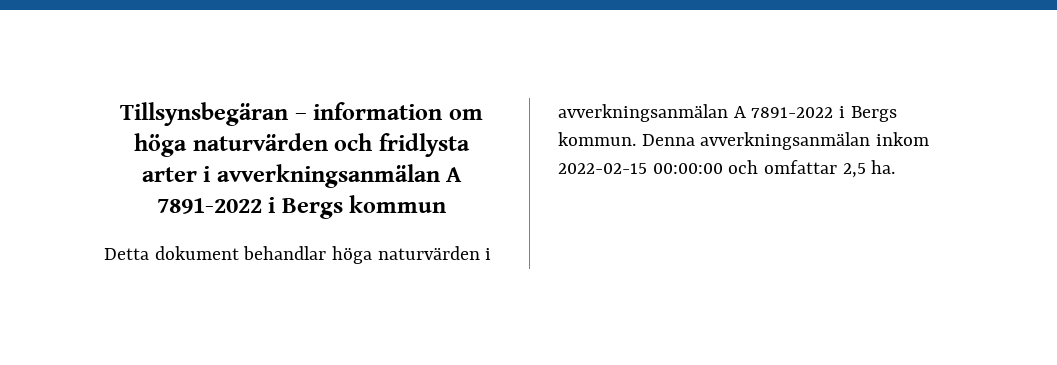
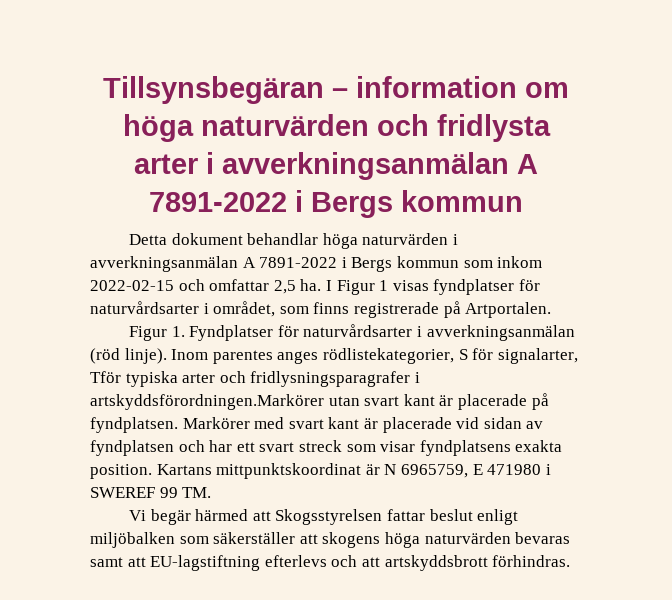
[558,132,871,150] kommun. Denna avverkningsanmälan -> [396,256,493,268] kommun som
[652,163,723,174] 00:00:00 -> (174, 285) none
(896, 167) none -> [325,279,540,295] [90,301,552,318] [129,324,575,341] [90,348,578,364] [90,371,420,387] [90,393,549,410] [90,417,544,433] [90,440,563,456] [90,463,551,479] [90,487,212,498] [129,509,519,525] [90,532,571,548] [90,555,571,571] I Figur 1 visas fyndplatser för naturvårdsarter i området, som finns registrerade på Artportalen. // Figur 1. Fyndplatser för naturvårdsarter i avverkningsanmälan (röd linje). Inom parentes anges rödlistekategorier, S för signalarter, Tför typiska arter och fridlysningsparagrafer i artskyddsförordningen.Markörer utan svart kant är placerade på fyndplatsen. Markörer med svart kant är placerade vid sidan av fyndplatsen och har ett svart streck som visar fyndplatsens exakta position. Kartans mittpunktskoordinat är N 6965759, E 471980 i SWEREF 99 TM. // Vi begär härmed att Skogsstyrelsen fattar beslut enligt miljöbalken som säkerställer att skogens höga naturvärden bevaras samt att EU-lagstiftning efterlevs och att artskyddsbrott förhindras.

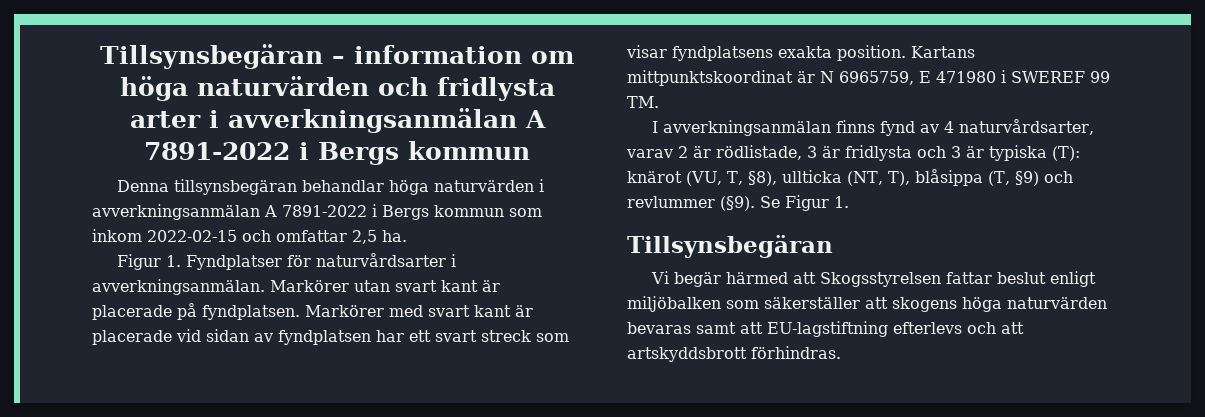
[129,233,243,245] Detta dokument -> [116,179,297,195] Denna tillsynsbegäran
[325,279,540,295] [90,301,552,318] I Figur 1 visas fyndplatser för naturvårdsarter i området, som finns registrerade på Artportalen. -> (407, 236) none
[426,325,575,341] [90,348,578,364] [90,371,420,387] [90,394,324,410] avverkningsanmälan (röd linje). Inom parentes anges rödlistekategorier, S för signalarter, Tför typiska arter och fridlysningsparagrafer i artskyddsförordningen.Markörer -> [92,279,349,295] avverkningsanmälan. Markörer
[178,440,205,452] och -> (371, 337) none
(212, 492) none -> [651,119,1094,136] [626,145,1080,161] [627,169,1073,186] [627,195,849,211] [627,235,833,258] // I avverkningsanmälan finns fynd av 4 naturvårdsarter, varav 2 är rödlistade, 3 är fridlysta och 3 är typiska (T): knärot (VU, T, §8), ullticka (NT, T), blåsippa (T, §9) och revlummer (§9). Se Figur 1. // Tillsynsbegäran

